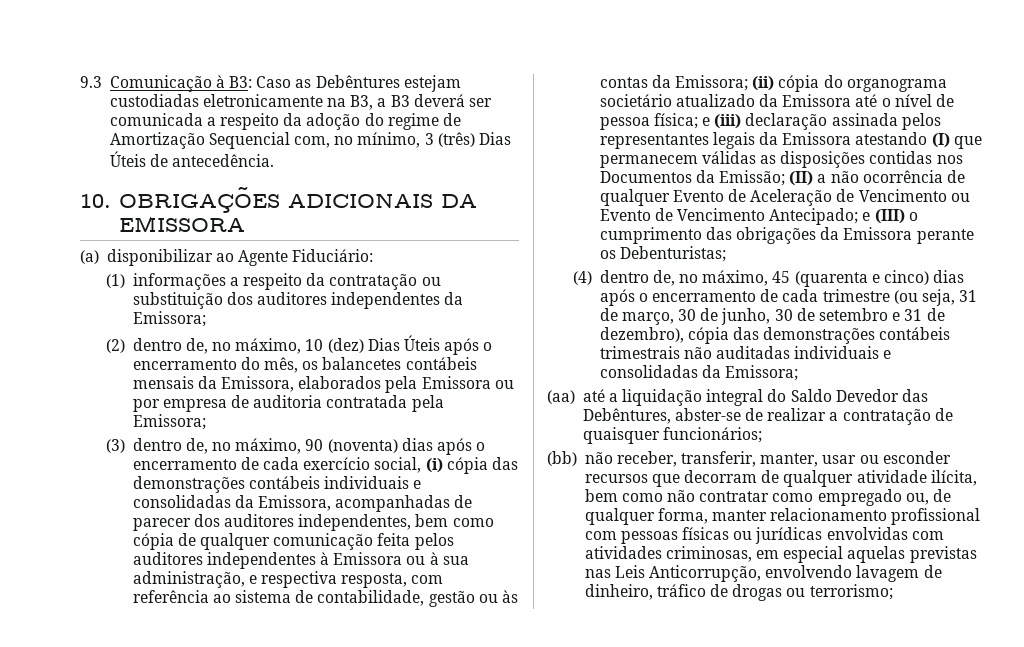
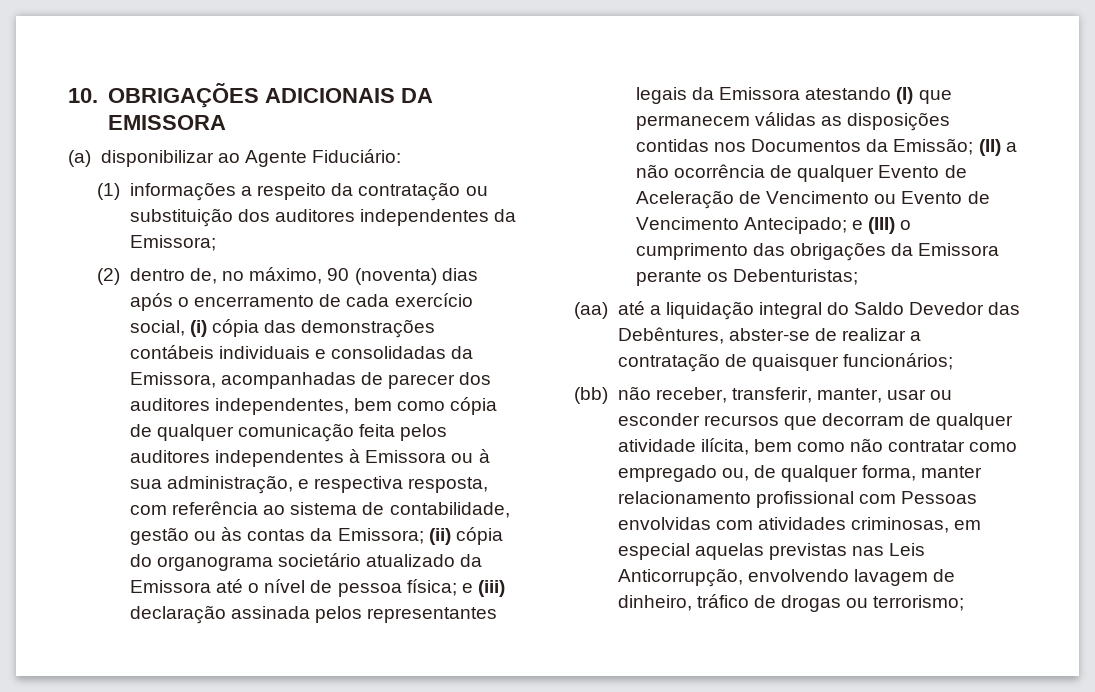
[80,75,461,92] [109,94,493,110] [109,113,462,130] [109,132,512,149] [109,151,275,167] 9.3 Comunicação à B3: Caso as Debêntures estejam custodiadas eletronicamente na B3, a B3 deverá ser comunicada a respeito da adoção do regime de Amortização Sequencial com, no mínimo, 3 (três) Dias Úteis de antecedência. // -> (68, 95) none
[305,335,493,355] [132,357,477,373] [132,376,514,393] [132,395,444,412] [132,414,206,430] [105,438,302,454] 10 (dez) Dias Úteis após o encerramento do mês, os balancetes contábeis mensais da Emissora, elaborados pela Emissora ou por empresa de auditoria contratada pela Emissora; // (3) dentro de, no máximo, -> (323, 275) none
[572,270,965,287] [599,289,978,306] [599,308,945,325] [599,327,951,344] [599,346,892,359] [599,365,799,381] // (4) dentro de, no máximo, 45 (quarenta e cinco) dias após o encerramento de cada trimestre (ou seja, 31 de março, 30 de junho, 30 de setembro e 31 de dezembro), cópia das demonstrações contábeis trimestrais não auditadas individuais e consolidadas da Emissora; -> (859, 277) none
[620,527,823,544] pessoas físicas ou jurídicas -> [900,491,977,504] Pessoas

